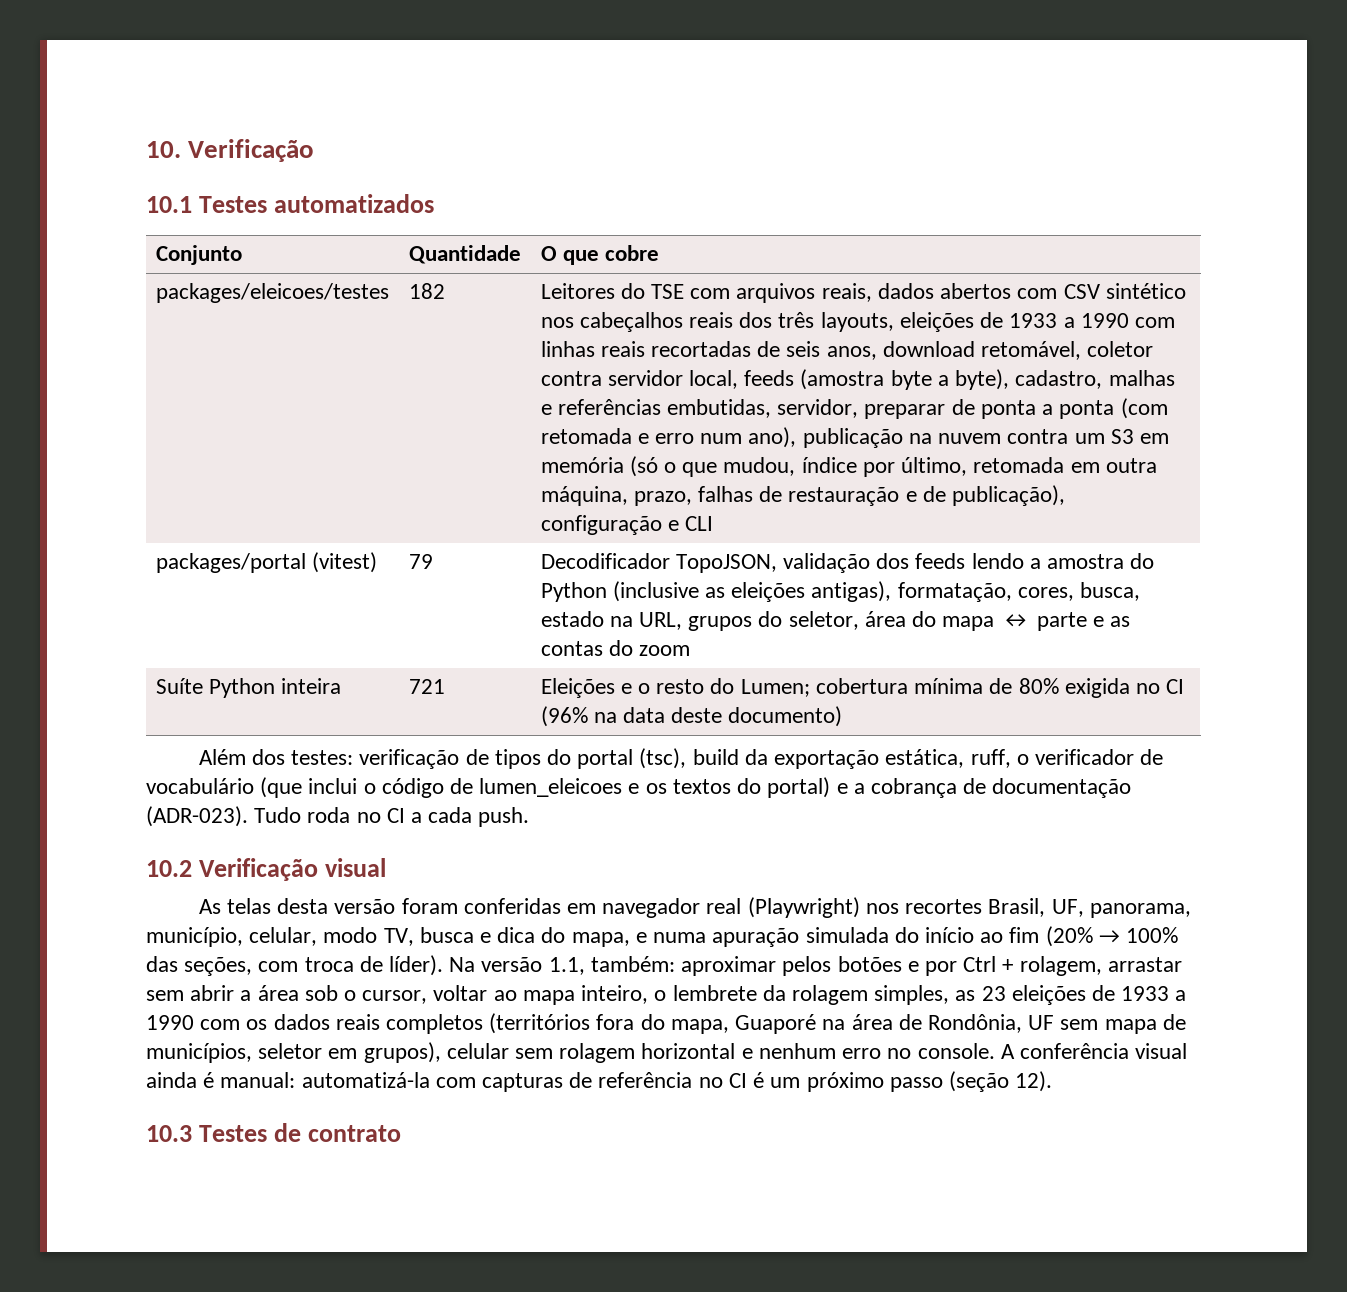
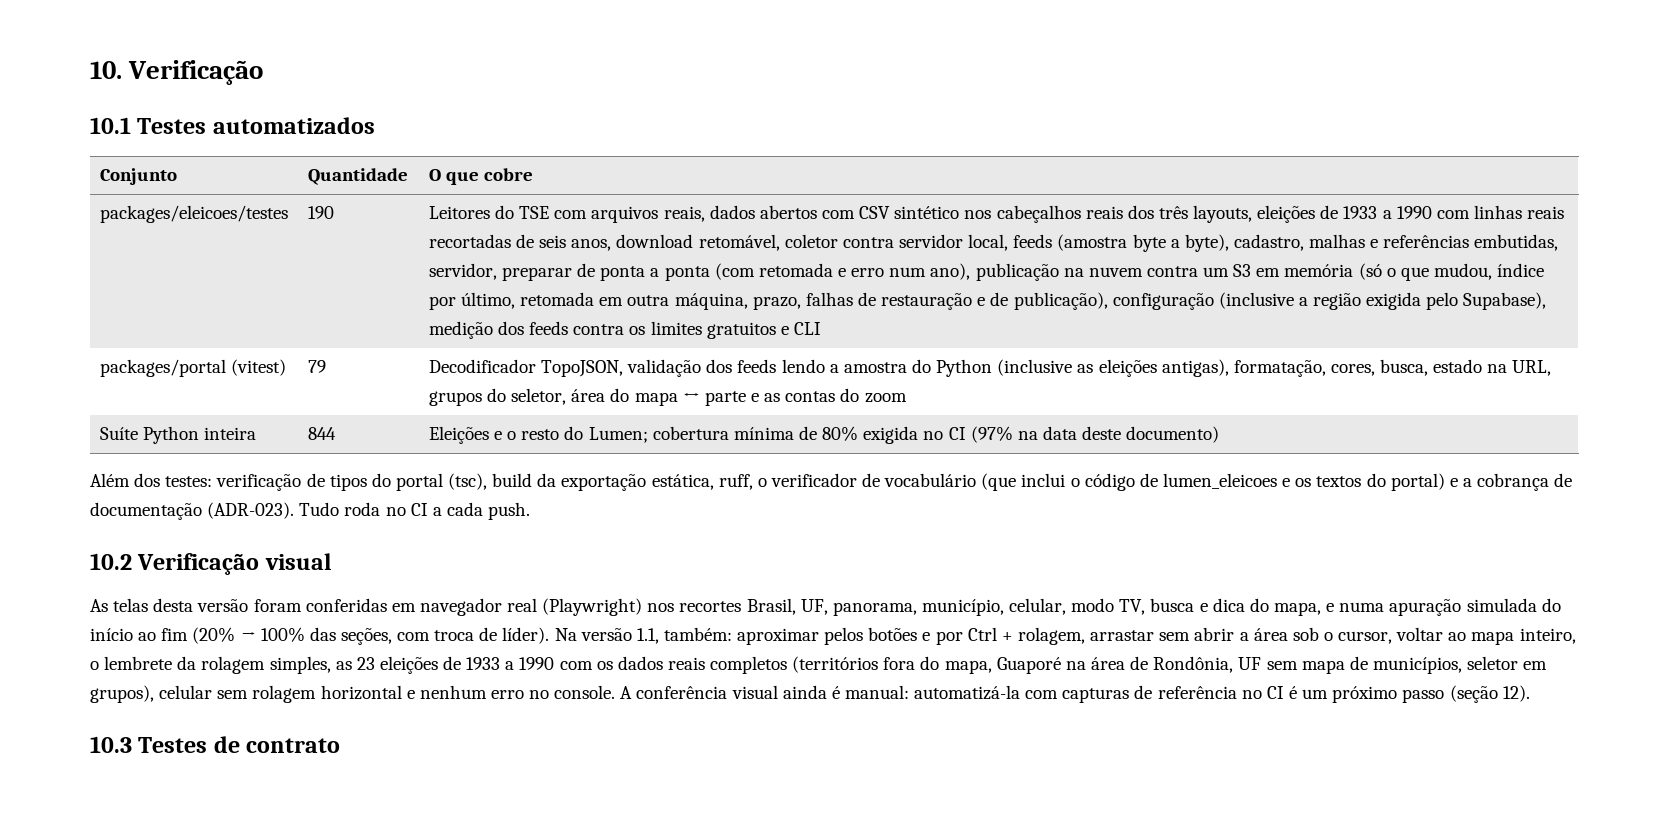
[408,283,445,299] 182 -> [307,206,334,219] 190
(662, 525) none -> [1218,292,1547,310] [428,321,776,339] (inclusive a região exigida pelo Supabase), medição dos feeds contra os limites gratuitos
[408,679,445,694] 721 -> [307,427,336,440] 844
[540,706,588,727] (96% -> [970,426,1013,443] (97%

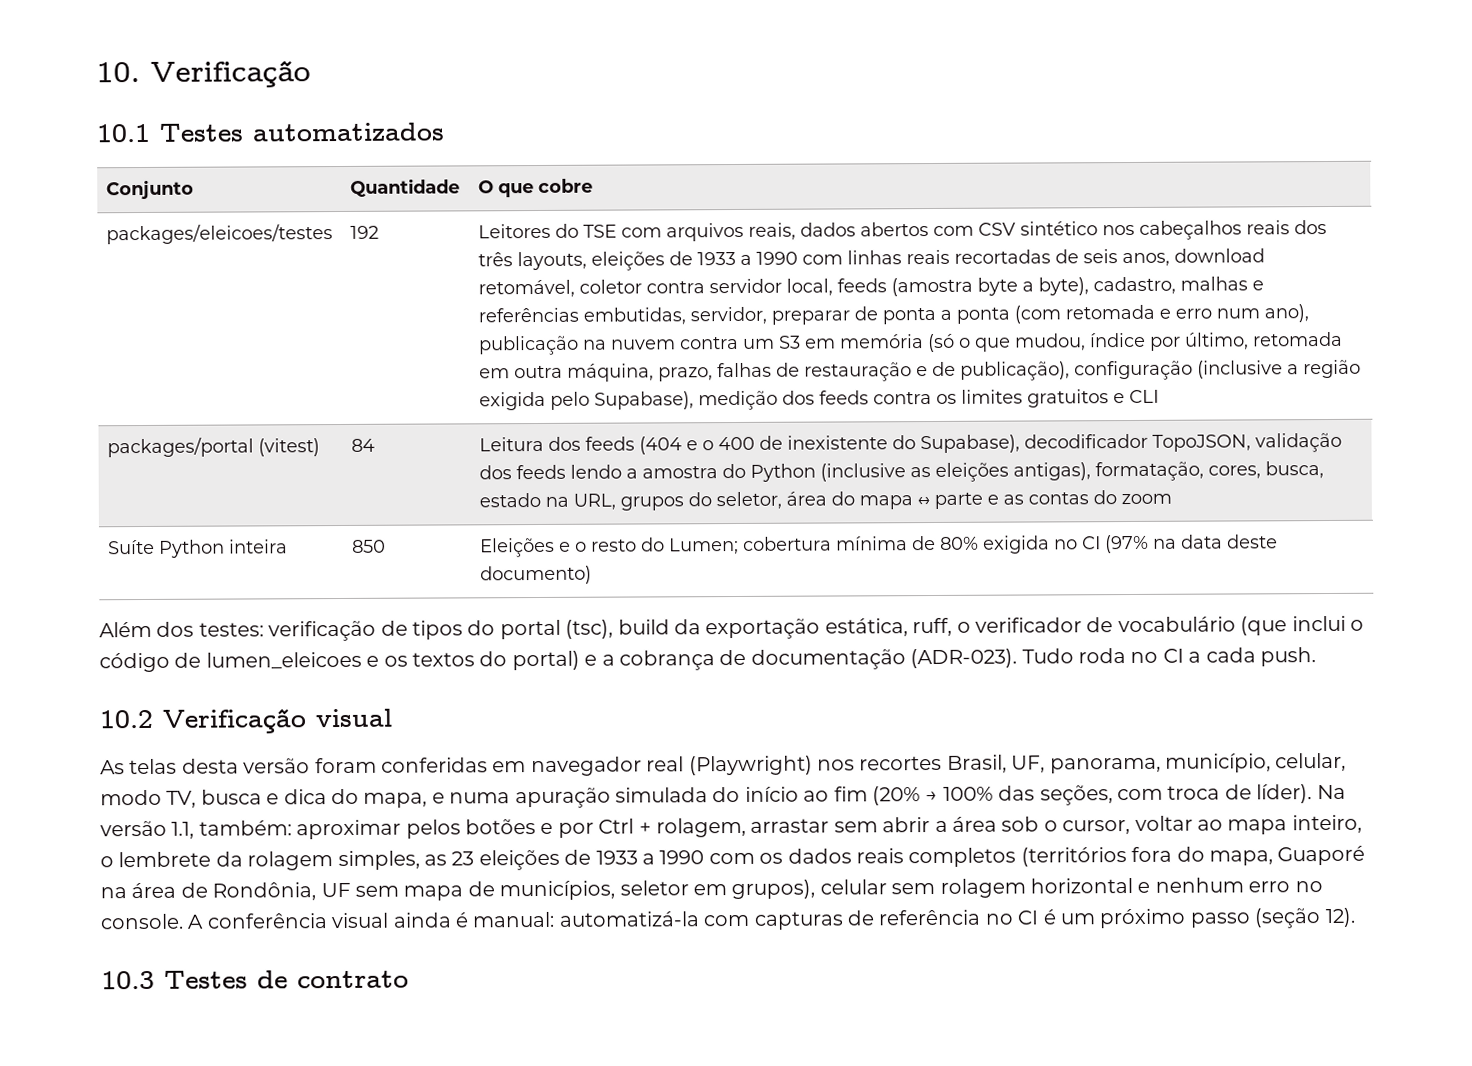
[307,206,334,219] 190 -> [349,225,379,239] 192
[307,360,326,373] [428,359,536,373] 79 | Decodificador -> [350,438,375,452] [478,433,1148,455] 84 | Leitura dos feeds (404 e o 400 de inexistente do Supabase), decodificador
[307,427,336,440] 844 -> [351,539,386,553] 850

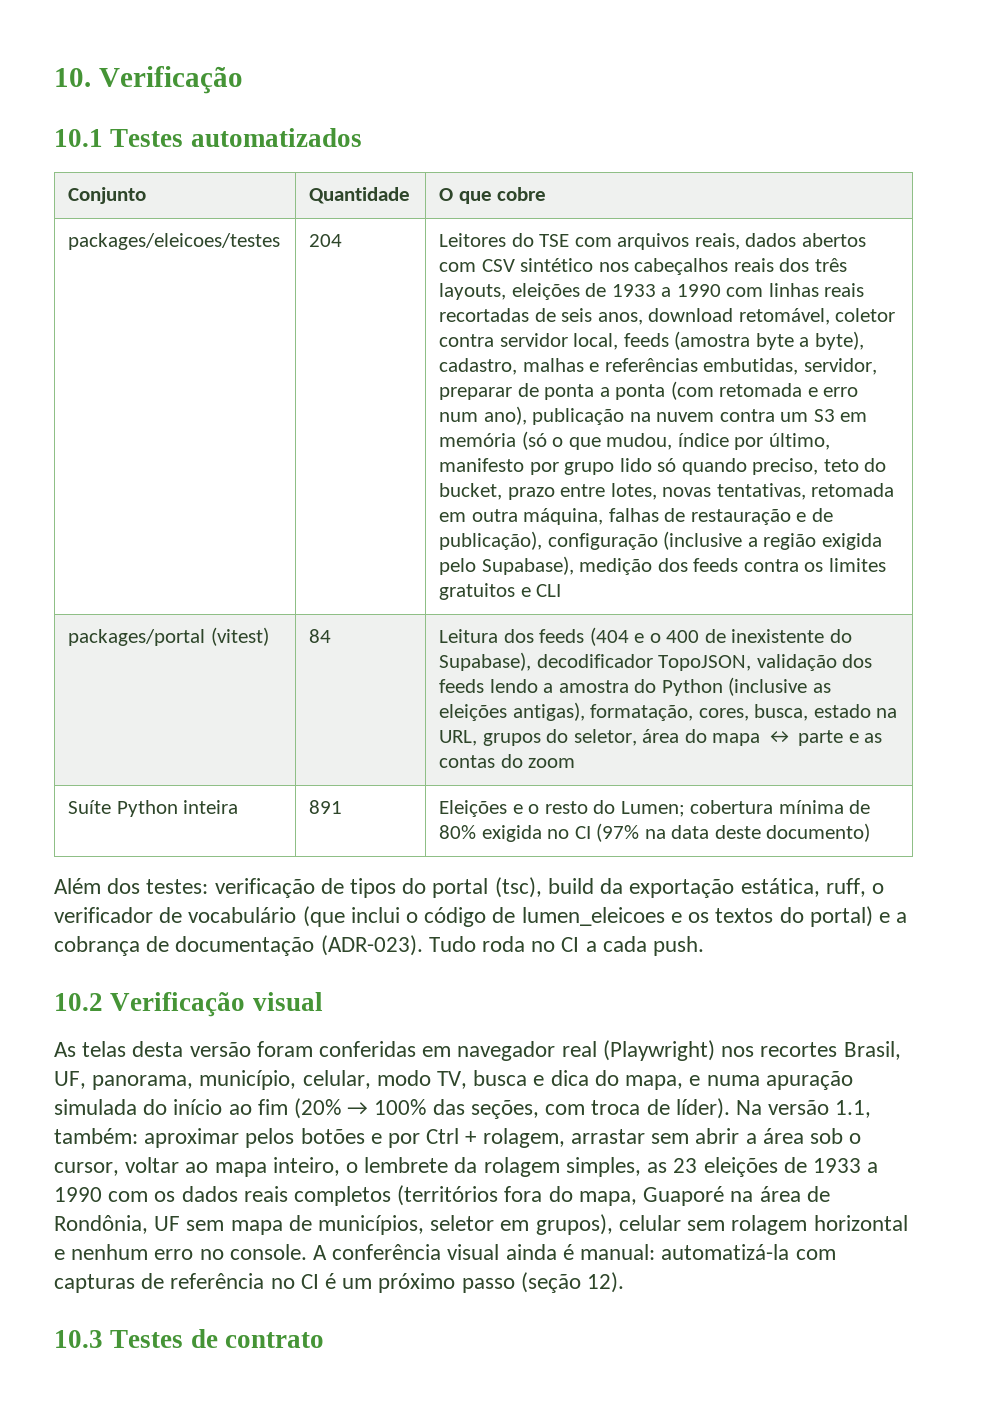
[349,225,379,239] 192 -> [309,234,343,247] 204
(1249, 341) none -> [439,458,887,475] [439,483,806,500] manifesto por grupo lido só quando preciso, teto do bucket, prazo entre lotes, novas tentativas,
[657,367,713,382] prazo, -> (604, 516) none
[351,539,386,553] 850 -> [309,800,343,814] 891

